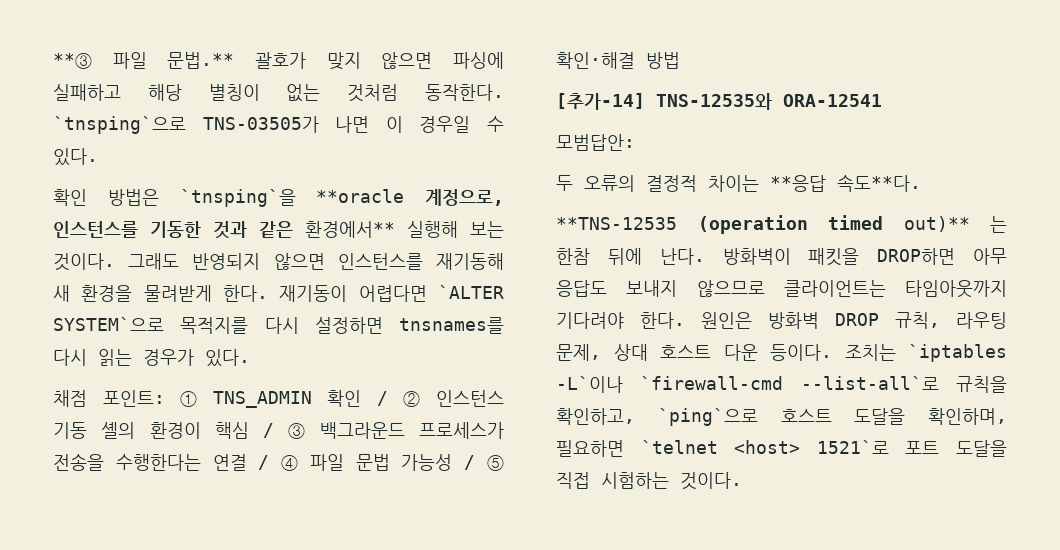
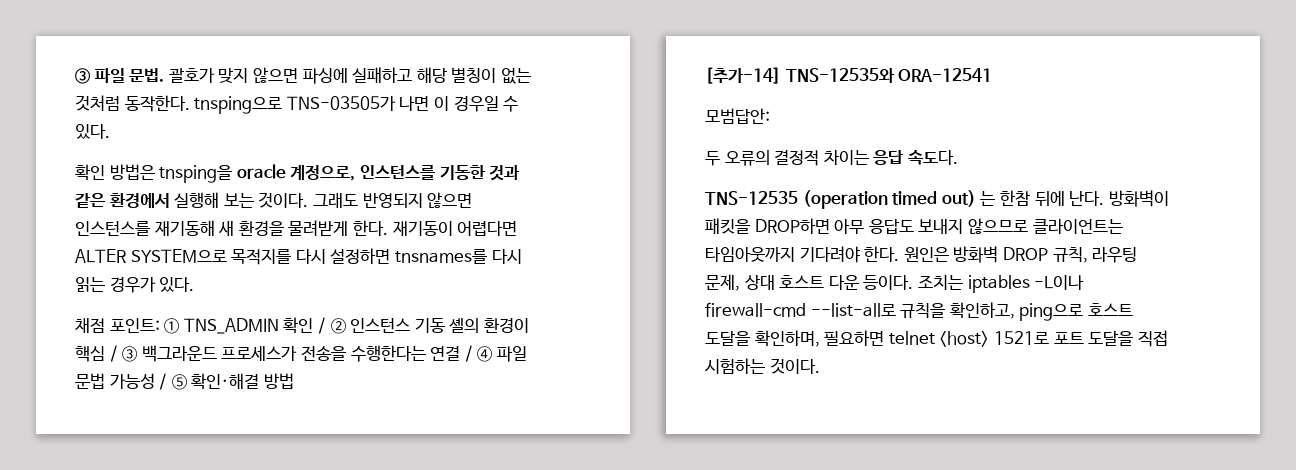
[53,52,235,69] **③ 파일 문법.** -> [75,68,165,84] ③ 파일 문법.
[53,116,186,134] `tnsping`으로 -> [194,96,283,114] tnsping으로
[179,189,405,207] `tnsping`을 **oracle -> [159,164,286,183] tnsping을 oracle
[305,221,395,238] 환경에서** -> [109,193,170,208] 환경에서
[438,285,504,299] [53,317,164,331] `ALTER SYSTEM`으로 -> [75,249,227,263] ALTER SYSTEM으로
[770,174,921,192] [556,217,677,230] **응답 속도**다. // **TNS-12535 -> [873,149,958,165] [705,191,798,205] 응답 속도다. // TNS-12535
[903,216,970,232] out)** -> [941,190,976,207] out)
[908,344,1007,362] [556,376,939,393] `iptables -L`이나 `firewall-cmd --list-all`로 -> [967,275,1085,293] [705,302,896,317] iptables -L이나 firewall-cmd --list-all로
[657,408,758,426] `ping`으로 -> [1019,303,1084,321] ping으로
[640,440,889,454] `telnet <host> 1521`로 -> [888,331,1049,347] telnet <host> 1521로

